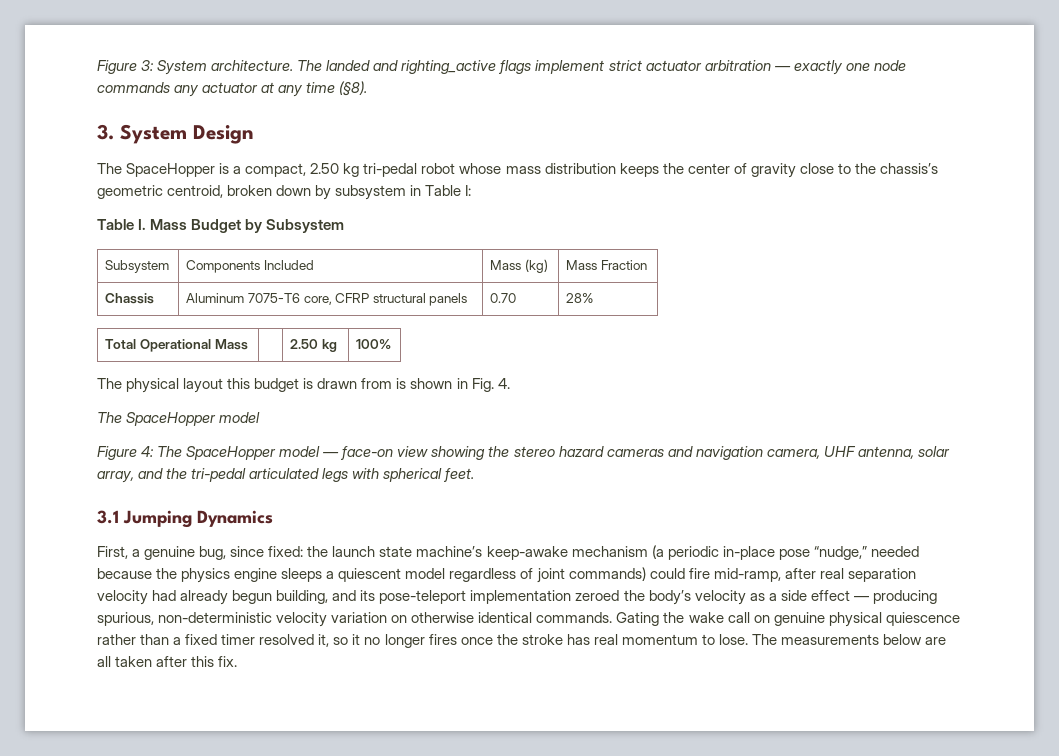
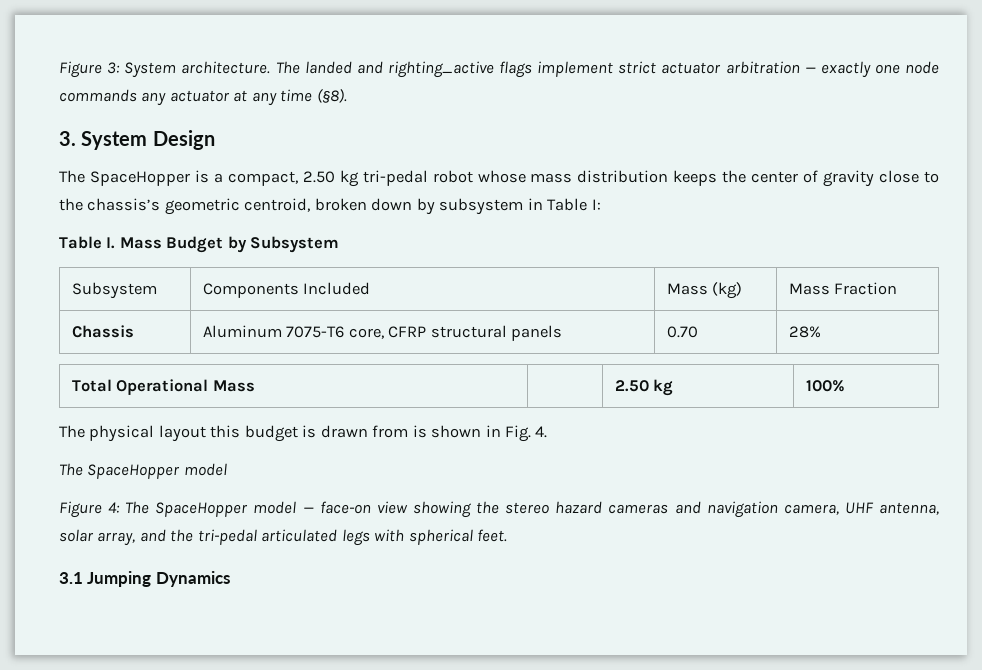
[97,545,919,560] [97,567,916,583] [97,590,937,605] [97,612,960,627] [97,634,947,648] [97,656,238,667] // First, a genuine bug, since fixed: the launch state machine’s keep-awake mechanism (a periodic in-place pose “nudge,” needed because the physics engine sleeps a quiescent model regardless of joint commands) could fire mid-ramp, after real separation velocity had already begun building, and its pose-teleport implementation zeroed the body’s velocity as a side effect — producing spurious, non-deterministic velocity variation on otherwise identical commands. Gating the wake call on genuine physical quiescence rather than a fixed timer resolved it, so it no longer fires once the stroke has real momentum to lose. The measurements below are all taken after this fix. -> (230, 579) none

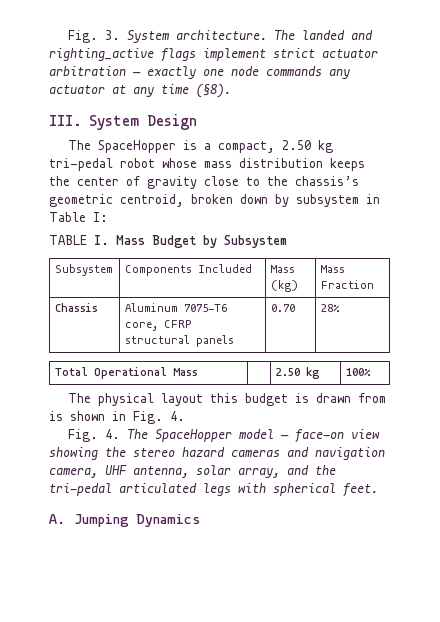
[59,61,121,78] Figure 3: -> [68,30,121,43] Fig. 3.
[59,131,76,146] 3. -> [49,115,82,126] III.
[59,236,102,249] Table -> [49,235,87,245] TABLE
[59,463,227,479] [59,501,121,518] The SpaceHopper model // Figure 4: -> [68,429,121,442] Fig. 4.
[59,572,83,584] 3.1 -> [49,514,65,524] A.

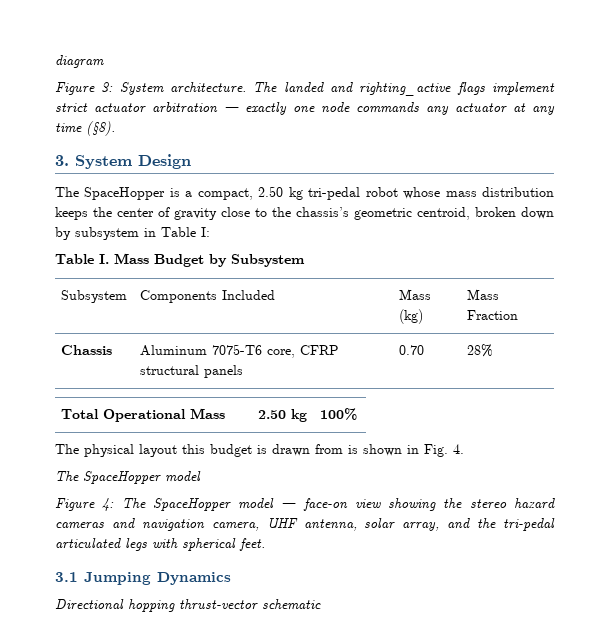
[68,30,121,43] Fig. 3. -> [55,55,104,68] [55,82,114,95] diagram // Figure 3:
[49,115,82,126] III. -> [55,155,69,166] 3.
[49,235,87,245] TABLE -> [55,254,94,264] Table
[68,429,121,442] Fig. 4. -> [55,471,201,484] [55,498,115,511] The SpaceHopper model // Figure 4:
[49,514,65,524] A. -> [55,572,78,582] 3.1
(200, 520) none -> [55,599,321,612] // Directional hopping thrust-vector schematic

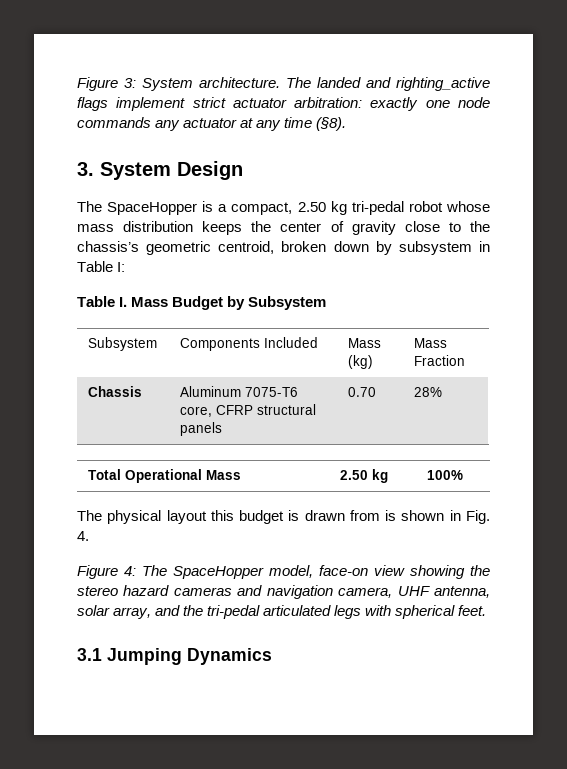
[55,55,104,68] diagram // -> (77, 84) none
[152,102,239,113] arbitration — -> [294,97,363,108] arbitration:
[55,471,201,484] // The SpaceHopper model -> (89, 536) none
[238,498,297,509] model — -> [269,565,313,578] model,
[55,599,321,612] // Directional hopping thrust-vector schematic -> (272, 656) none

